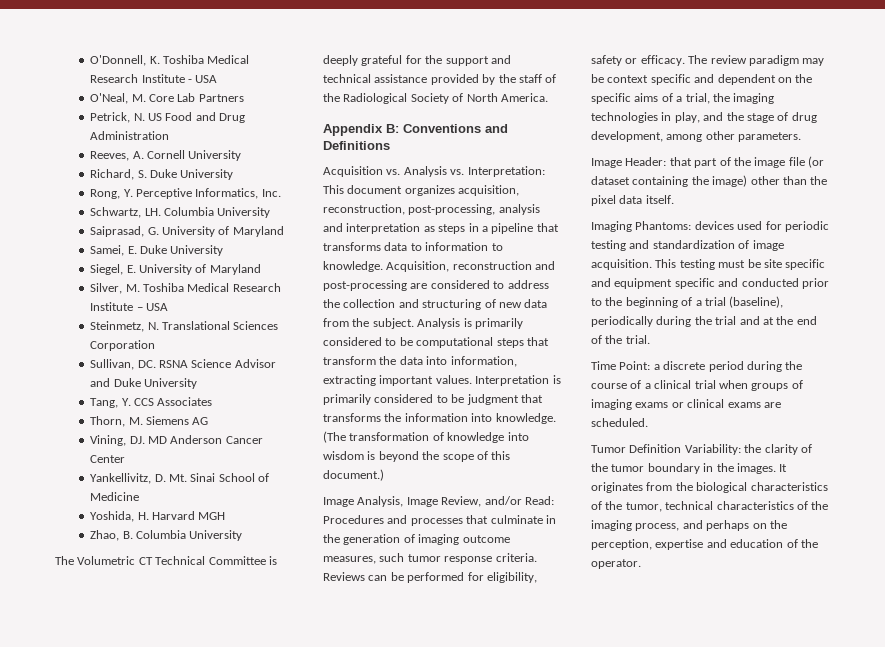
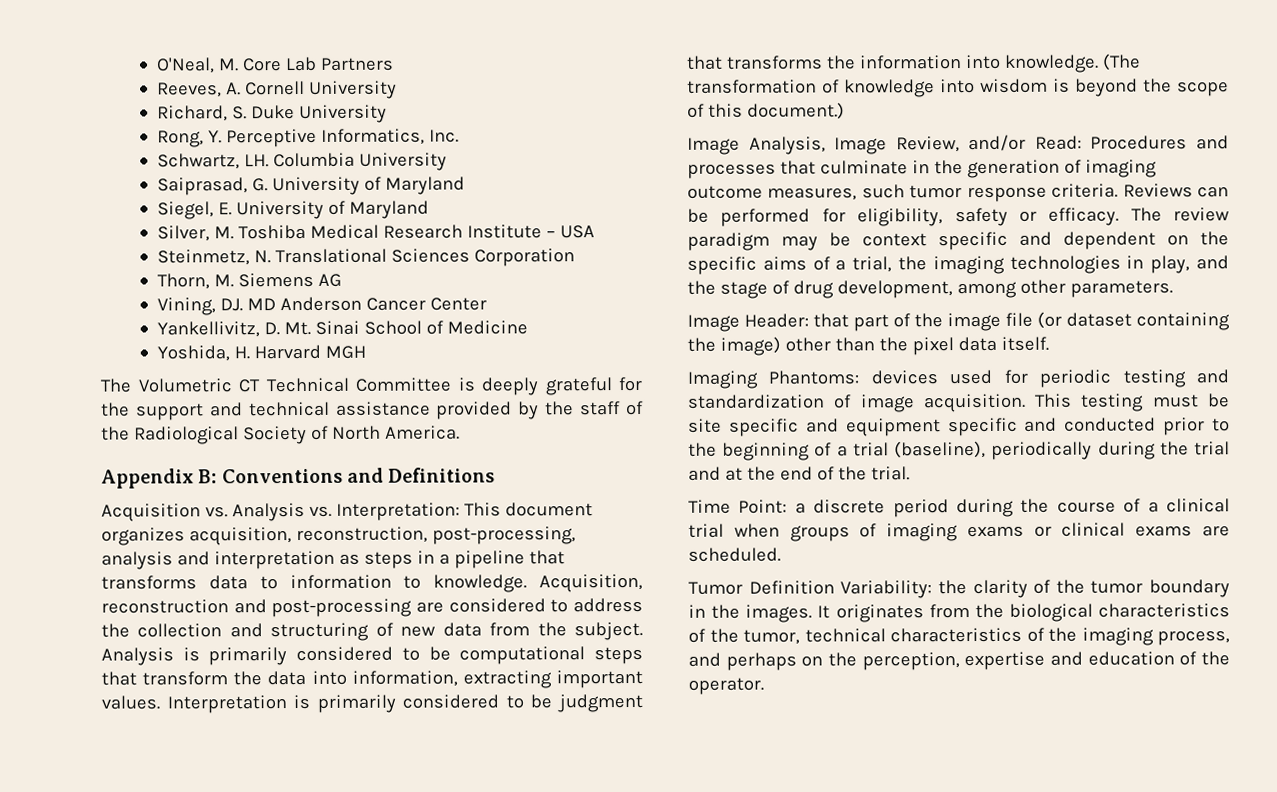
[90,55,250,66] [90,74,218,83] O'Donnell, K. Toshiba Medical Research Institute - USA // -> (155, 65) none
[90,112,246,123] [90,131,170,140] // Petrick, N. US Food and Drug Administration -> (394, 64) none
[90,245,224,256] // Samei, E. Duke University -> (465, 185) none
[90,359,276,370] [90,378,197,389] [90,397,213,408] // Sullivan, DC. RSNA Science Advisor and Duke University // Tang, Y. CCS Associates -> (575, 257) none
[90,530,243,541] // Zhao, B. Columbia University -> (366, 352) none

